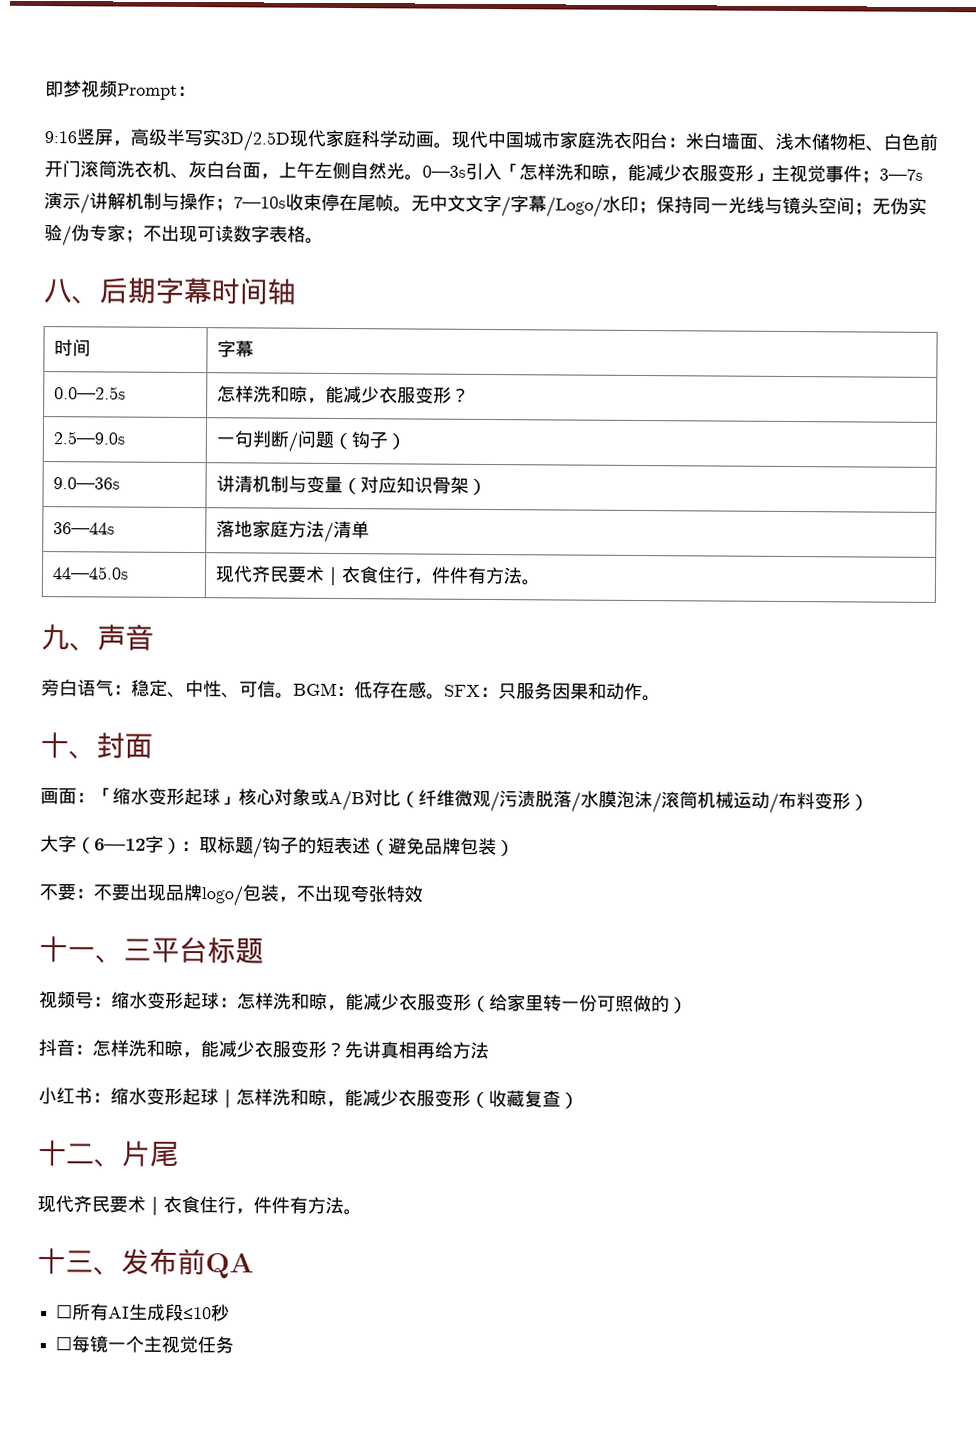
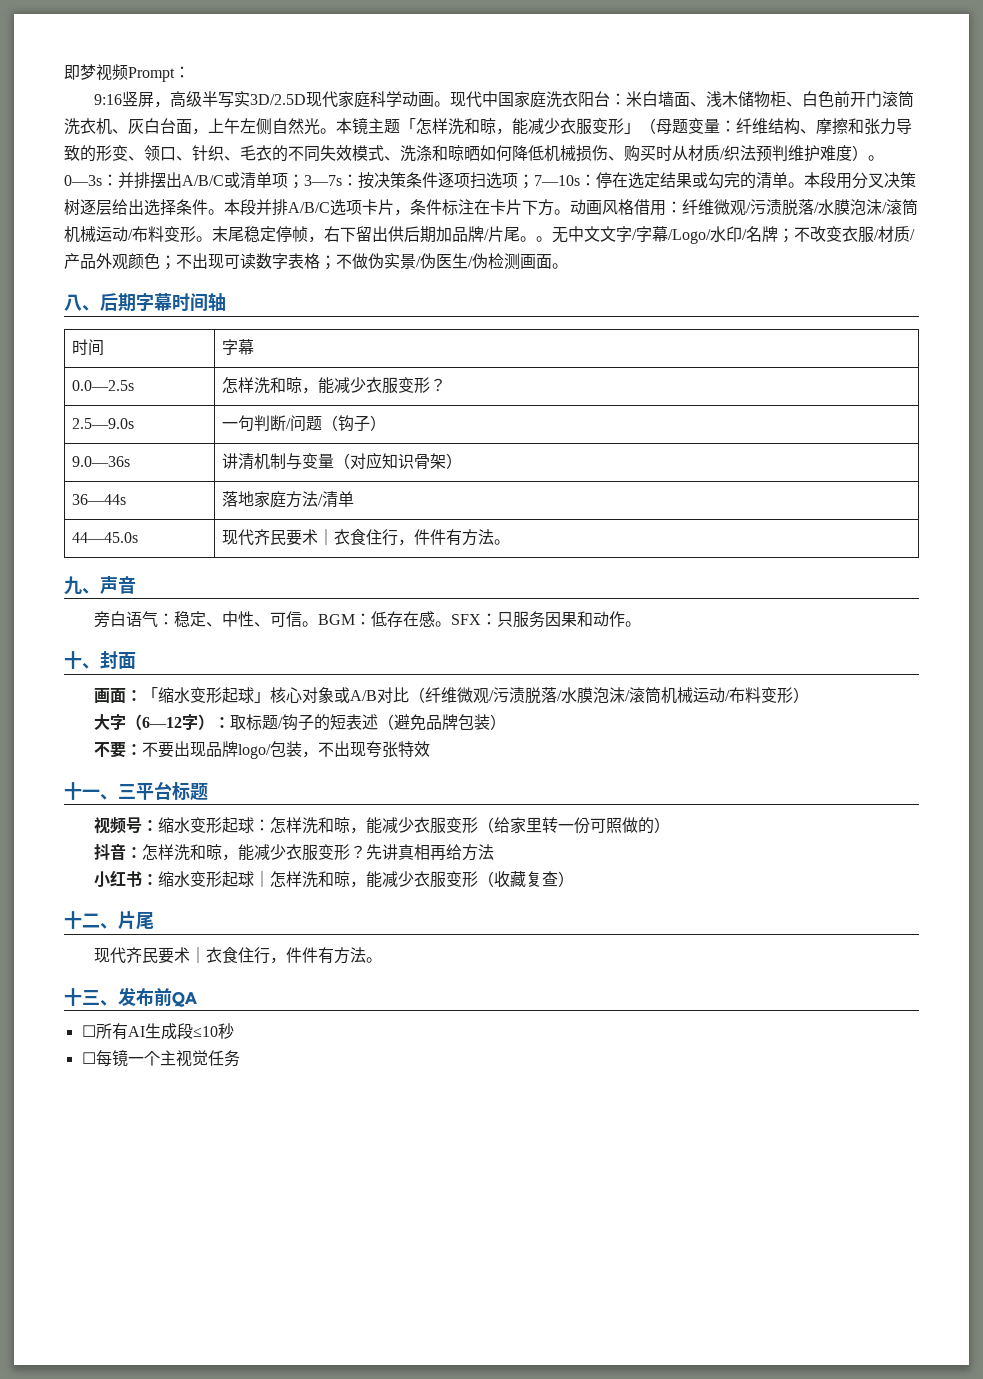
[523,131,560,149] 城市 -> (514, 99) none
[422,162,502,181] 0—3s引入 -> [336,117,400,135] 本镜主题
[771,164,923,184] [44,192,394,215] 主视觉事件；3—7s演示/讲解机制与操作；7—10s收束停在尾帧 -> [640,118,912,135] [64,145,884,162] [64,172,916,189] [64,199,918,216] [64,226,536,243] （母题变量：纤维结构、摩擦和张力导致的形变、领口、针织、毛衣的不同失效模式、洗涤和晾晒如何降低机械损伤、购买时从材质/织法预判维护难度）。0—3s：并排摆出A/B/C或清单项；3—7s：按决策条件逐项扫选项；7—10s：停在选定结果或勾完的清单。本段用分叉决策树逐层给出选择条件。本段并排A/B/C选项卡片，条件标注在卡片下方。动画风格借用：纤维微观/污渍脱落/水膜泡沫/滚筒机械运动/布料变形。末尾稳定停帧，右下留出供后期加品牌/片尾。
[638,196,927,216] [44,224,126,247] ；保持同一光线与镜头空间；无伪实验/伪专家 -> [742,226,915,243] [64,253,160,270] /名牌；不改变衣服/材质/产品外观颜色
(306, 234) none -> [320,253,552,270] ；不做伪实景/伪医生/伪检测画面

